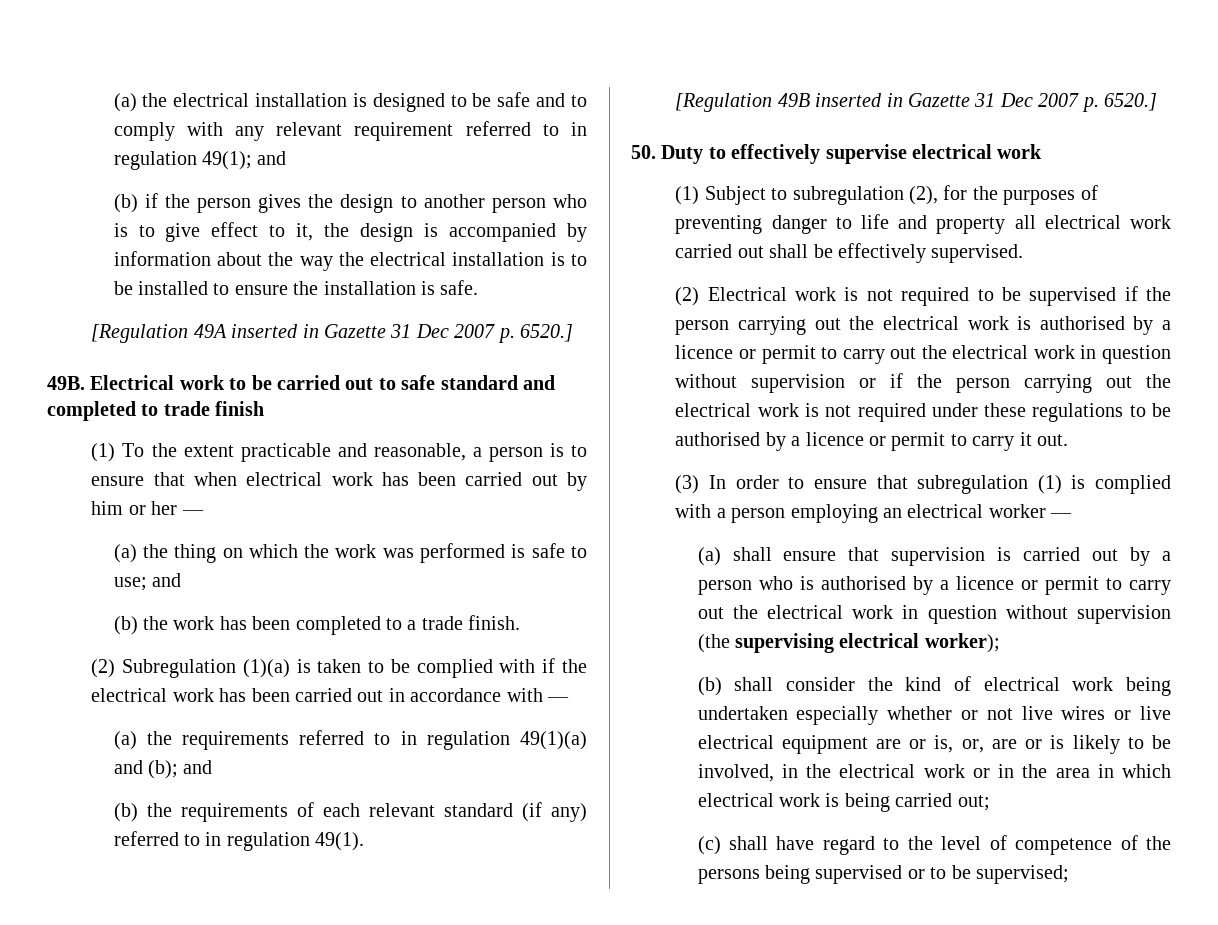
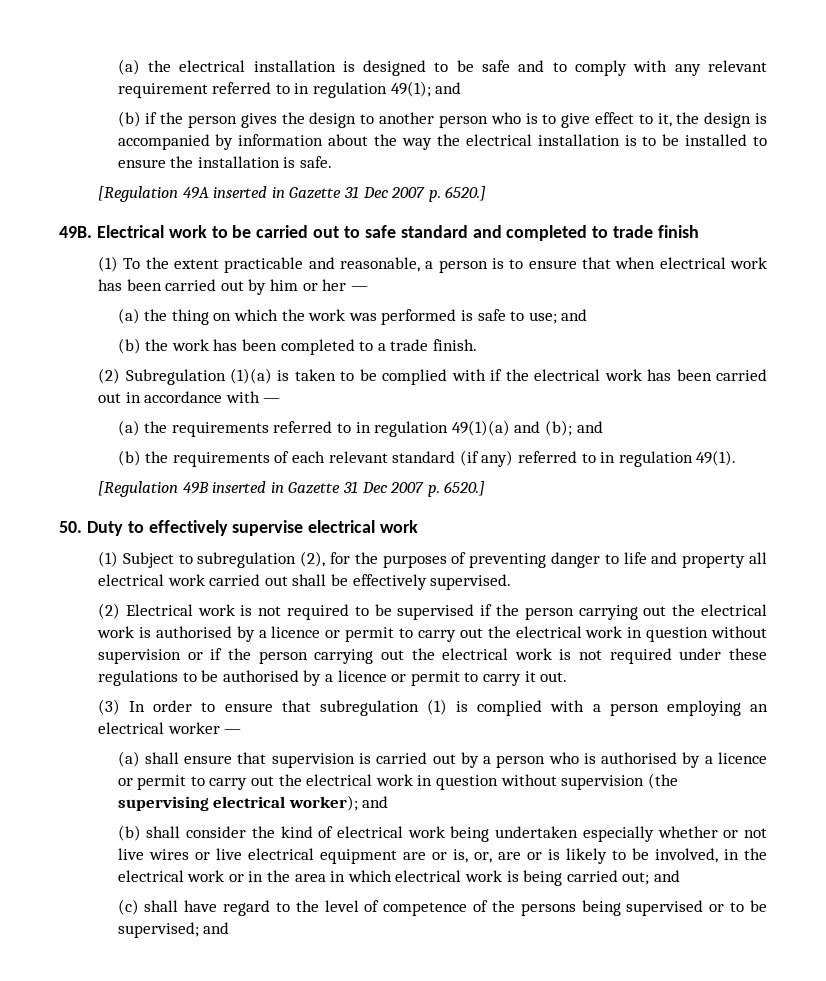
(1000, 643) none -> [362,796,389,808] and
(990, 803) none -> [653,870,680,882] and
(1070, 874) none -> [203,922,230,934] and

